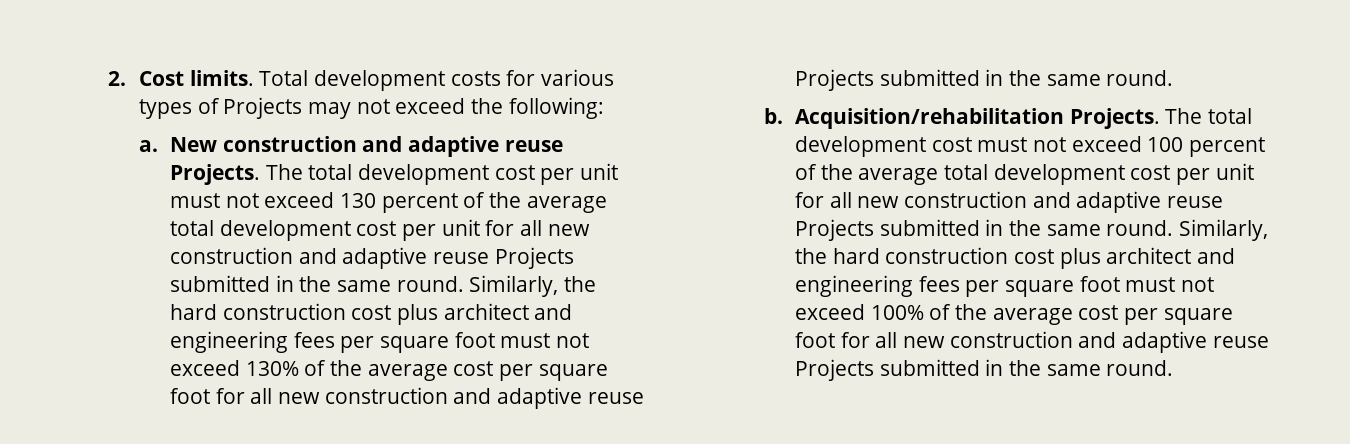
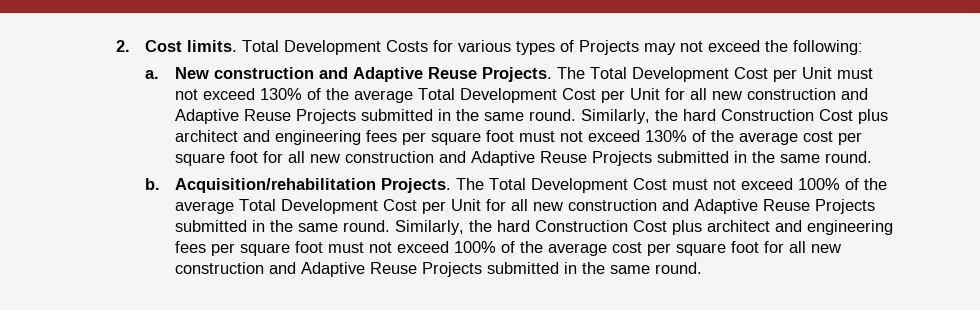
[314,70,501,91] development costs -> [284,40,429,55] Development Costs
[408,136,563,157] [170,163,619,185] [170,192,607,213] [170,219,590,241] [170,247,574,269] [170,275,597,297] [170,303,392,320] adaptive reuse Projects. The total development cost per unit must not exceed 130 percent of the average total development cost per unit for all new construction and adaptive reuse Projects submitted in the same round. Similarly, the hard construction cost -> [353,67,874,82] [175,88,869,103] [175,109,854,124] Adaptive Reuse Projects. The Total Development Cost per Unit must not exceed 130% of the average Total Development Cost per Unit for all new construction and Adaptive Reuse Projects submitted in the same round. Similarly, the hard Construction Cost
[497,387,644,409] adaptive reuse -> [471,151,588,166] Adaptive Reuse
[1208,108,1253,124] [795,136,1266,157] [795,163,1254,185] [795,191,1224,213] [795,219,1269,241] [795,247,1055,264] total development cost must not exceed 100 percent of the average total development cost per unit for all new construction and adaptive reuse Projects submitted in the same round. Similarly, the hard construction cost -> [489,178,888,193] [175,199,876,214] [175,220,668,235] Total Development Cost must not exceed 100% of the average Total Development Cost per Unit for all new construction and Adaptive Reuse Projects submitted in the same round. Similarly, the hard Construction Cost
[1122,331,1269,353] adaptive reuse -> [301,262,418,277] Adaptive Reuse

